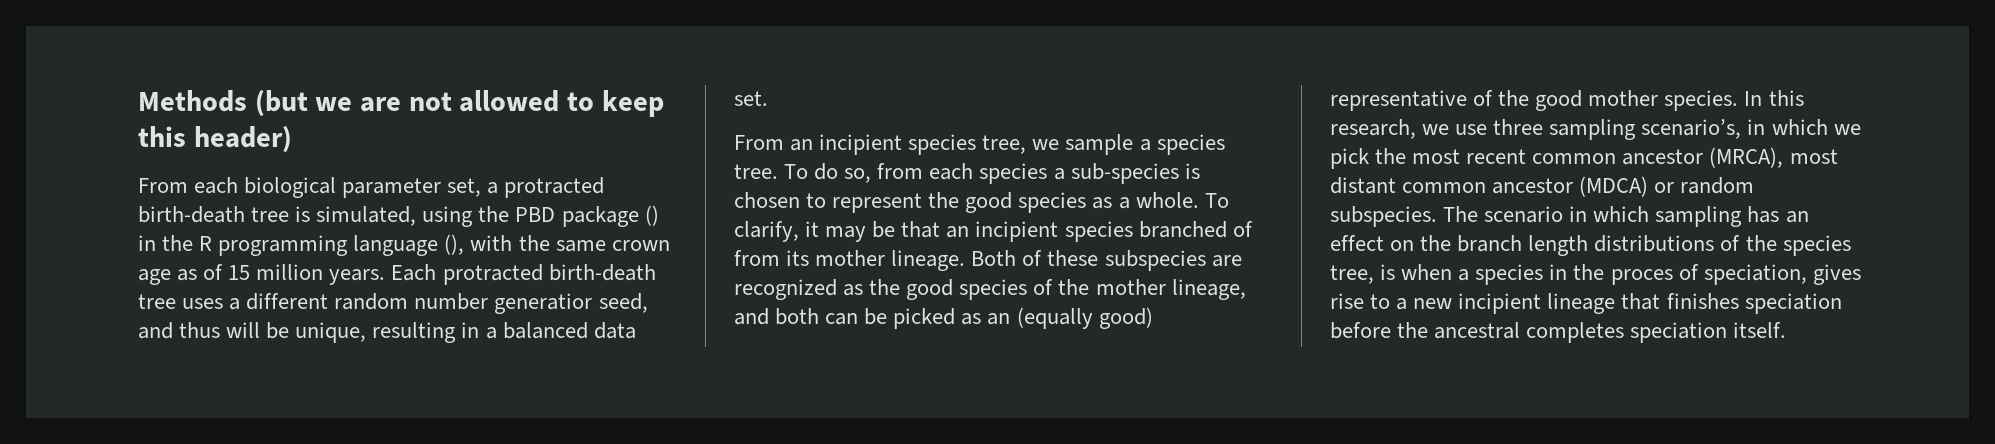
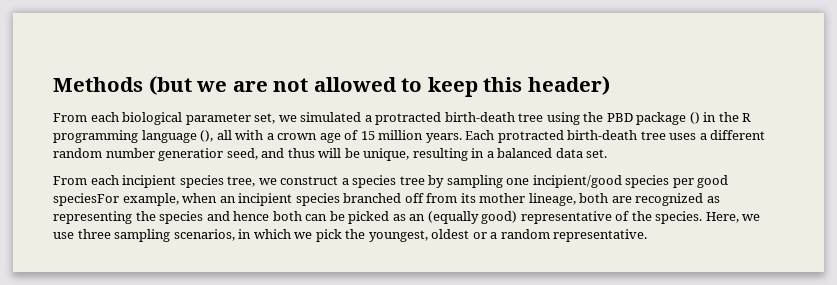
(482, 187) none -> [278,112,362,122] we simulated
[295,206,417,226] is simulated, -> (544, 117) none
[470,235,606,252] with the same -> [216,130,274,140] all with a
[177,269,198,281] as -> (341, 138) none
[790,139,814,151] an -> [90,175,119,185] each
[1065,134,1225,155] [734,163,1200,184] [734,192,1229,213] [734,221,941,242] sample a species tree. To do so, from each species a sub-species is chosen to represent the good species as a whole. To clarify, it may be that -> [280,175,729,188] [53,193,218,206] construct a species tree by sampling one incipient/good species per good speciesFor example, when
[1232,221,1253,237] of -> [404,193,424,203] off
[891,250,1242,271] [734,279,1246,300] [734,308,769,325] lineage. Both of these subspecies are recognized as the good species of the mother lineage, and -> [528,193,720,206] [53,211,270,224] lineage, both are recognized as representing the species and hence
[1535,90,1804,111] [1330,119,1416,139] good mother species. In this research, -> [655,211,739,224] species. Here,
[1641,119,1742,139] scenario’s, -> [173,229,235,241] scenarios,
[1412,147,1838,168] [1330,176,1755,197] [1330,206,1809,227] [1330,235,1851,256] [1330,264,1861,285] [1330,293,1842,314] [1330,322,1787,343] most recent common ancestor (MRCA), most distant common ancestor (MDCA) or random subspecies. The scenario in which sampling has an effect on the branch length distributions of the species tree, is when a species in the proces of speciation, gives rise to a new incipient lineage that finishes speciation before the ancestral completes speciation itself. -> [368,229,648,242] youngest, oldest or a random representative.

